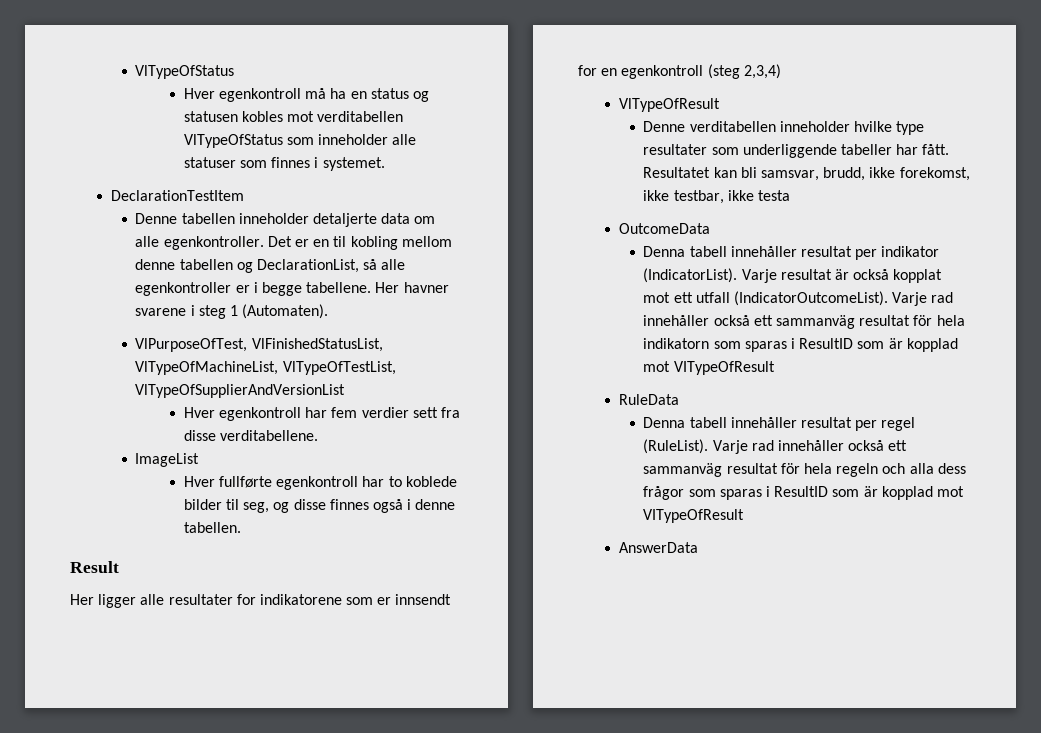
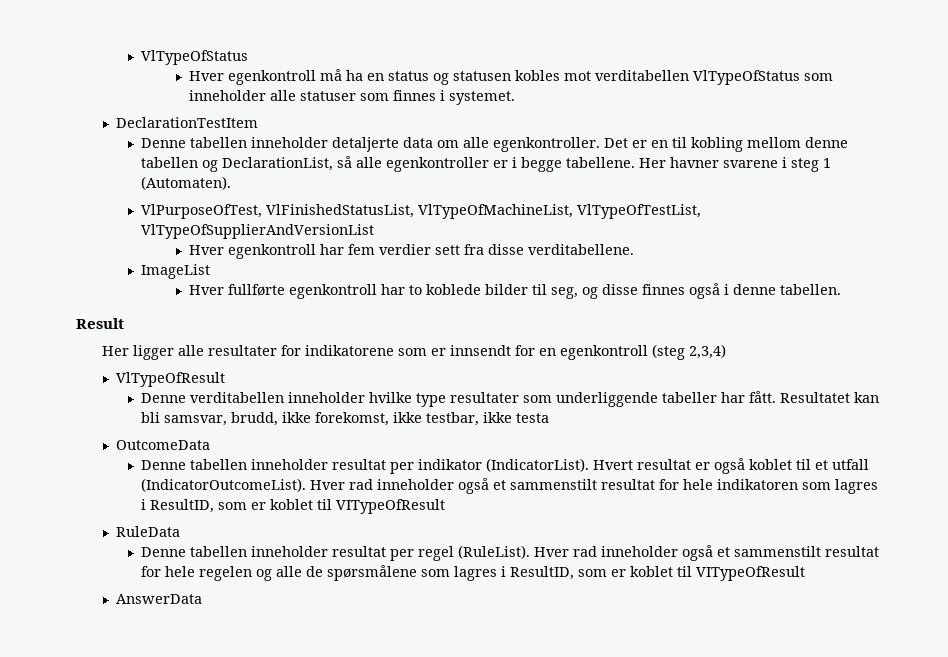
[643,246,797,257] Denna tabell innehåller -> [140,459,328,470] Denne tabellen inneholder
[741,269,943,283] [643,291,954,306] [643,315,965,329] [643,338,958,352] [643,361,671,372] Varje resultat är också kopplat mot ett utfall (IndicatorOutcomeList). Varje rad innehåller också ett sammanväg resultat för hela indikatorn som sparas i ResultID som är kopplad mot -> [592,458,869,474] [140,478,878,494] [140,499,332,513] Hvert resultat er også koblet til et utfall (IndicatorOutcomeList). Hver rad inneholder også et sammenstilt resultat for hele indikatoren som lagres i ResultID, som er koblet til
[643,417,797,428] Denna tabell innehåller -> [140,546,328,557] Denne tabellen inneholder
[712,440,908,454] [643,463,966,477] [643,486,964,500] Varje rad innehåller också ett sammanväg resultat för hela regeln och alla dess frågor som sparas i ResultID som är kopplad mot -> [533,545,879,561] [140,565,692,581] Hver rad inneholder også et sammenstilt resultat for hele regelen og alle de spørsmålene som lagres i ResultID, som er koblet til

